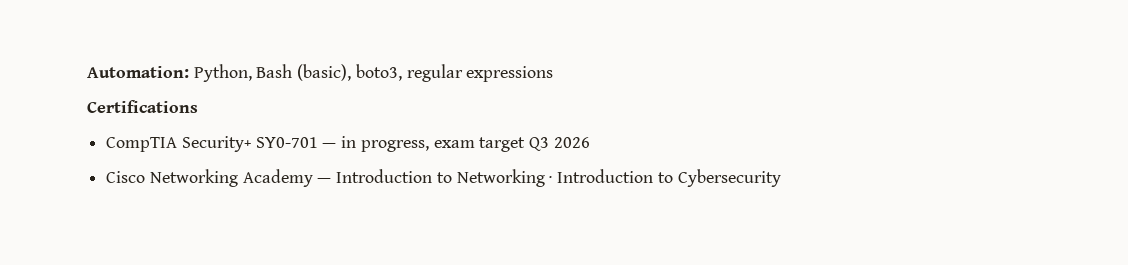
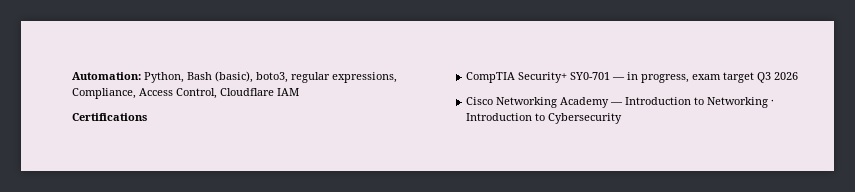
[466,66,554,82] expressions -> [332,72,397,83] [72,88,299,99] expressions, Compliance, Access Control, Cloudflare IAM

